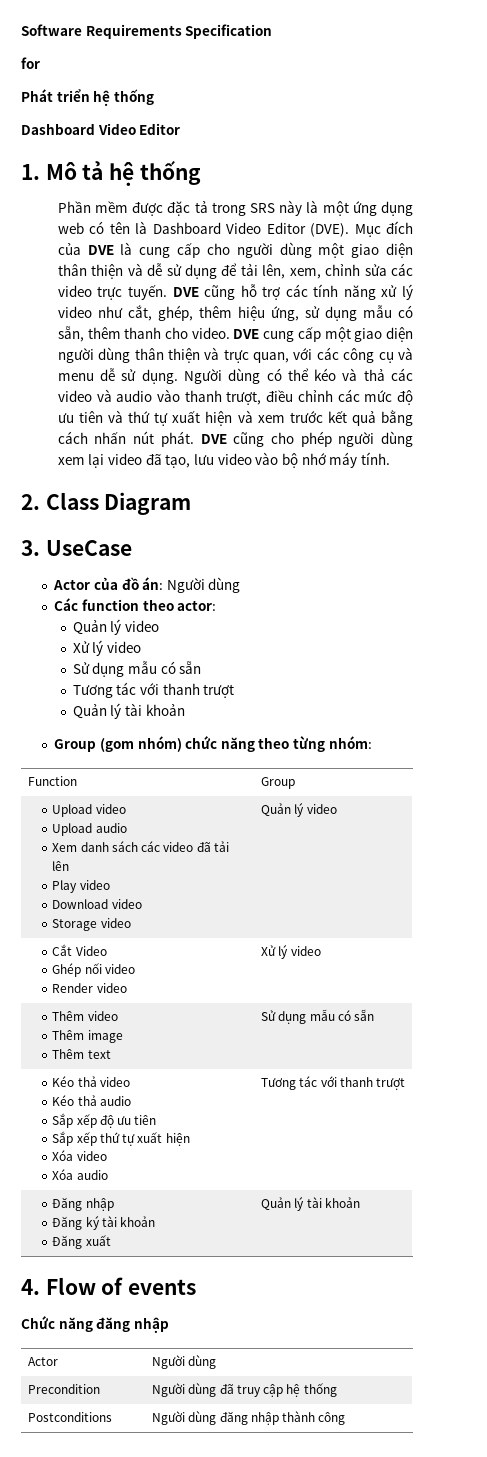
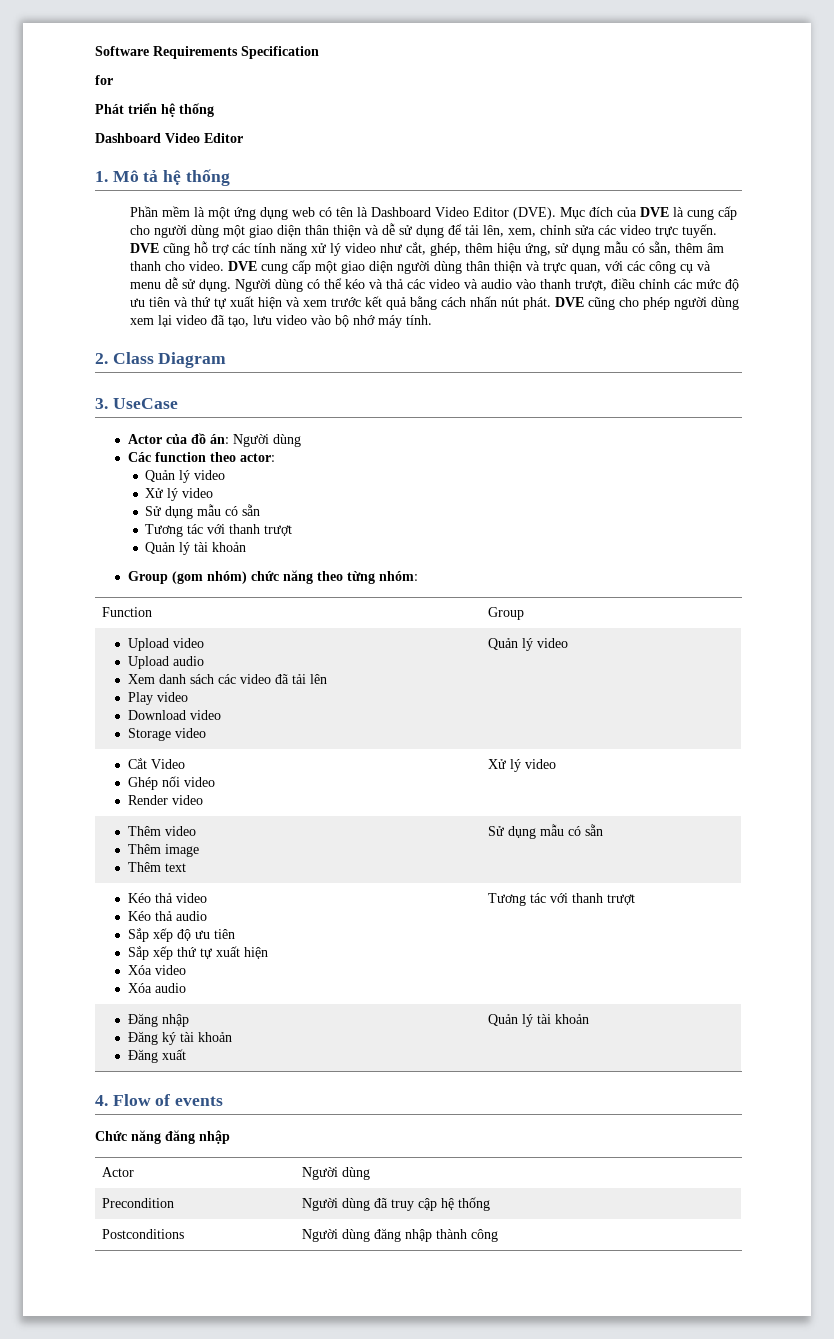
[132,200,303,216] được đặc tả trong SRS này -> (191, 211) none
(121, 333) none -> [707,243,725,253] âm

